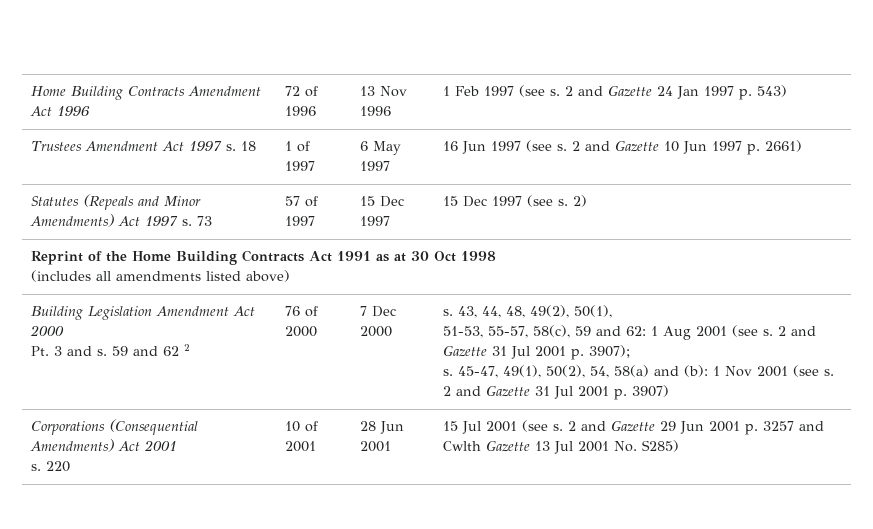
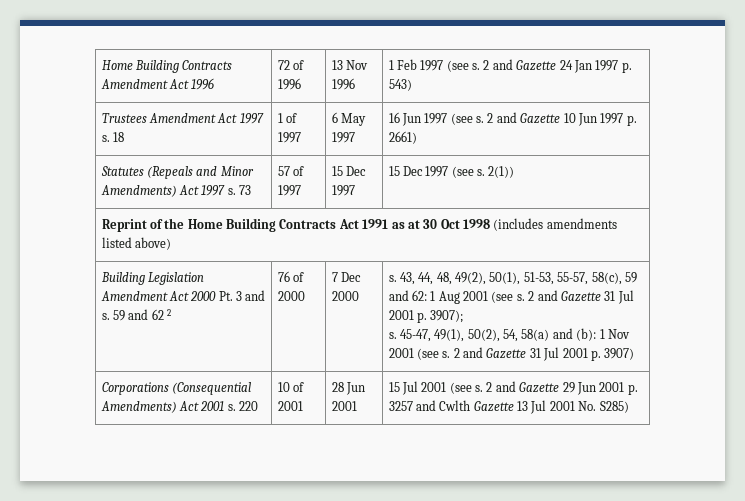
[572,195,587,207] 2) -> [488,166,515,178] 2(1))
[30,270,111,282] // (includes all -> [493,218,544,231] (includes
(64, 330) // -> (217, 296) none
(612, 311) // -> (521, 278) none
(177, 445) // -> (225, 406) none

